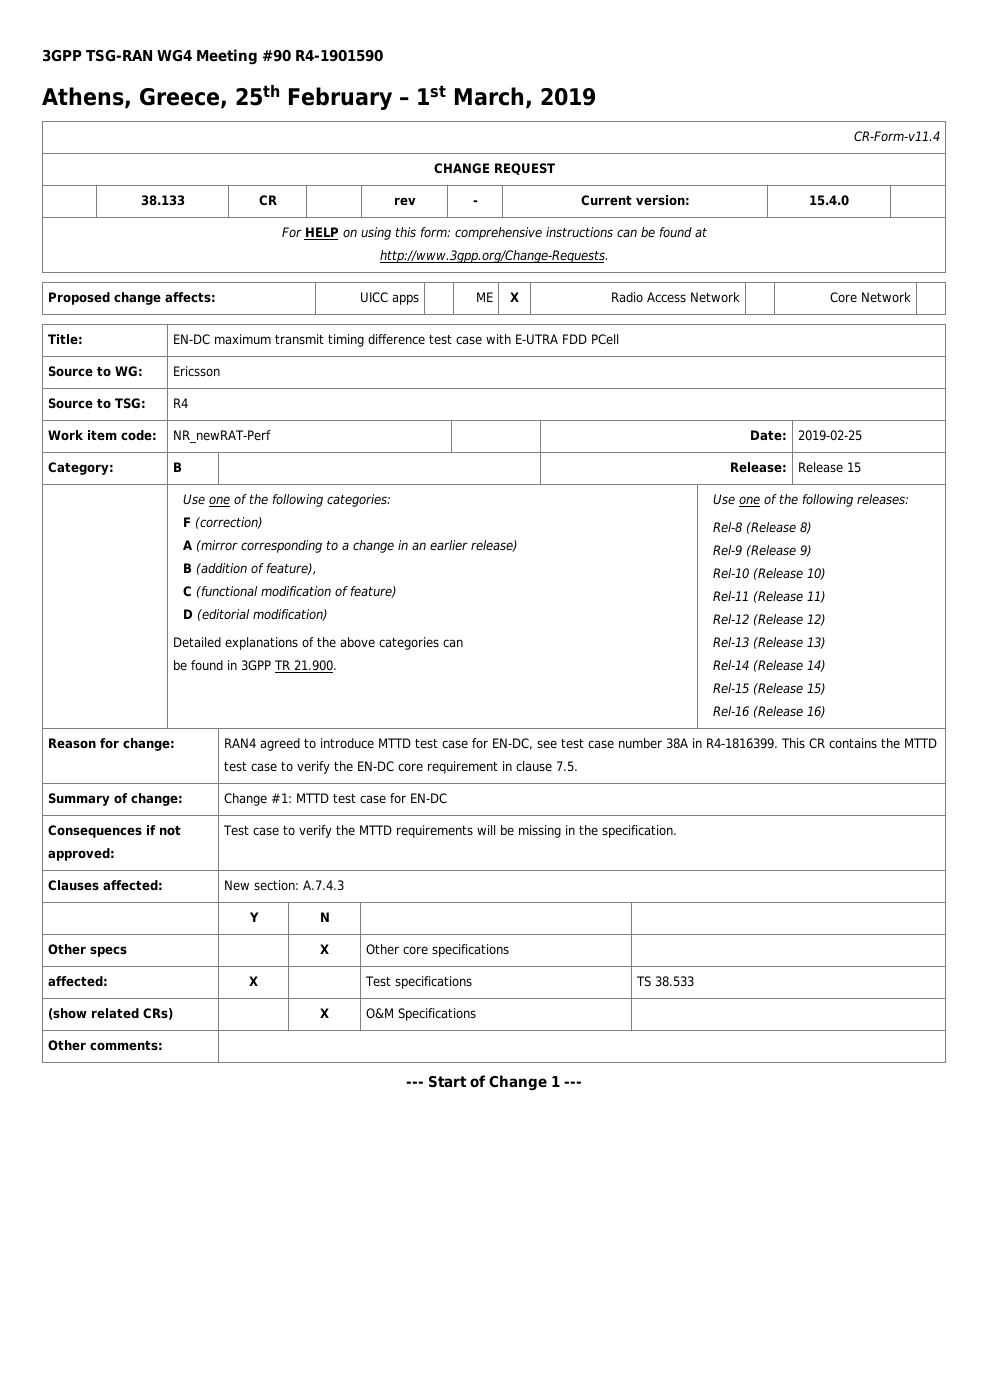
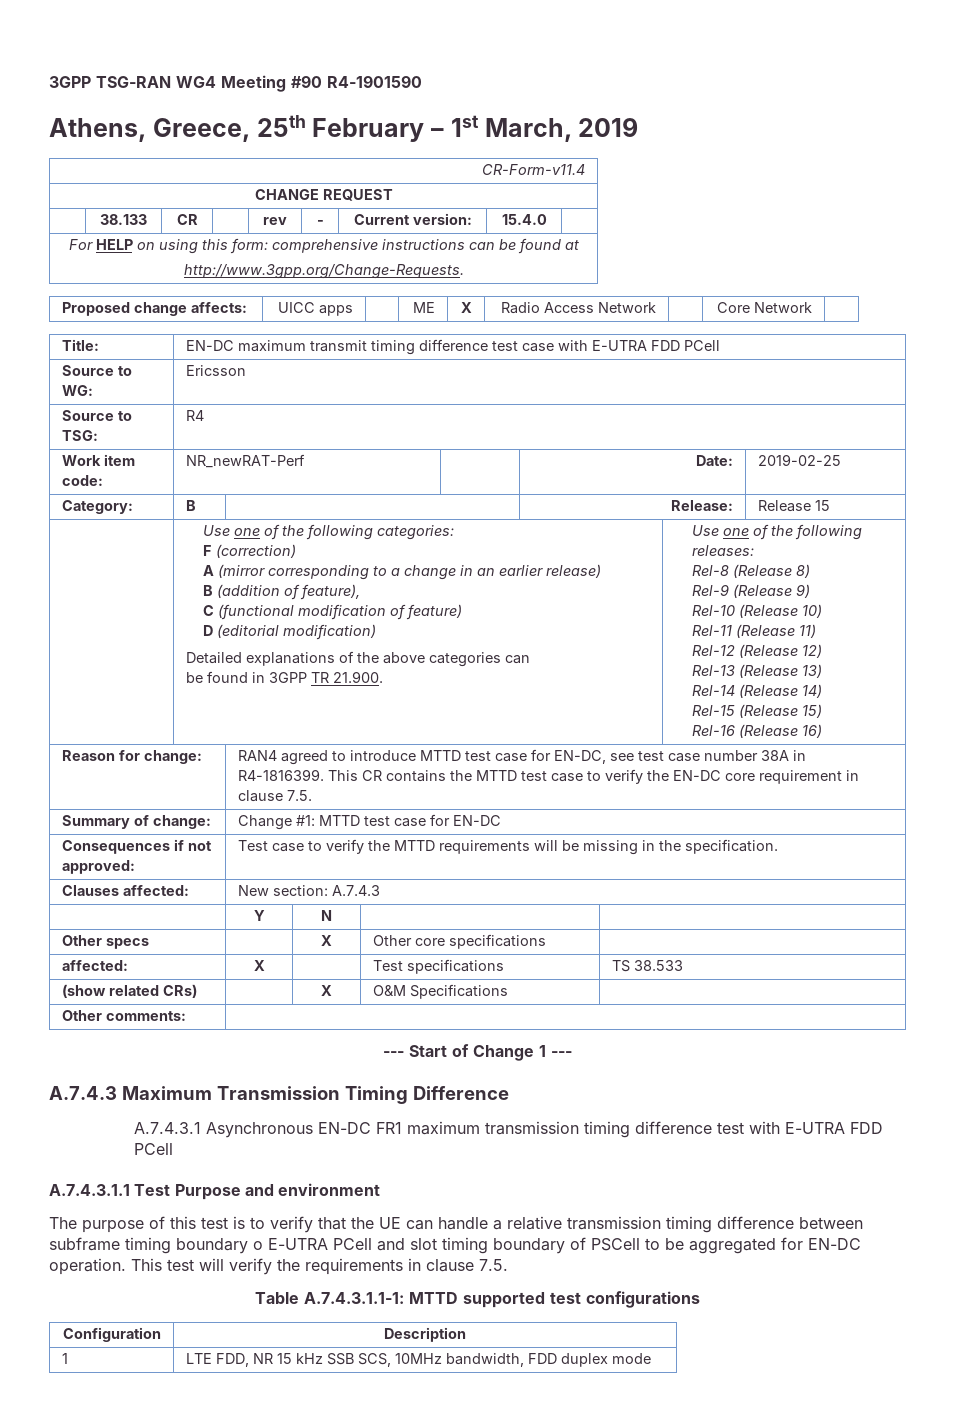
(582, 1084) none -> [49,1086,509,1104] [134,1121,884,1138] [134,1143,174,1155] [49,1183,381,1200] [49,1216,863,1233] [49,1237,861,1254] [49,1258,508,1275] [255,1291,700,1308] [62,1327,161,1342] [384,1327,466,1342] [61,1353,68,1364] [185,1353,651,1367] // A.7.4.3 Maximum Transmission Timing Difference // A.7.4.3.1 Asynchronous EN-DC FR1 maximum transmission timing difference test with E-UTRA FDD PCell // A.7.4.3.1.1 Test Purpose and environment // The purpose of this test is to verify that the UE can handle a relative transmission timing difference between subframe timing boundary o E-UTRA PCell and slot timing boundary of PSCell to be aggregated for EN-DC operation. This test will verify the requirements in clause 7.5. // Table A.7.4.3.1.1-1: MTTD supported test configurations // Configuration | Description // 1 | LTE FDD, NR 15 kHz SSB SCS, 10MHz bandwidth, FDD duplex mode

